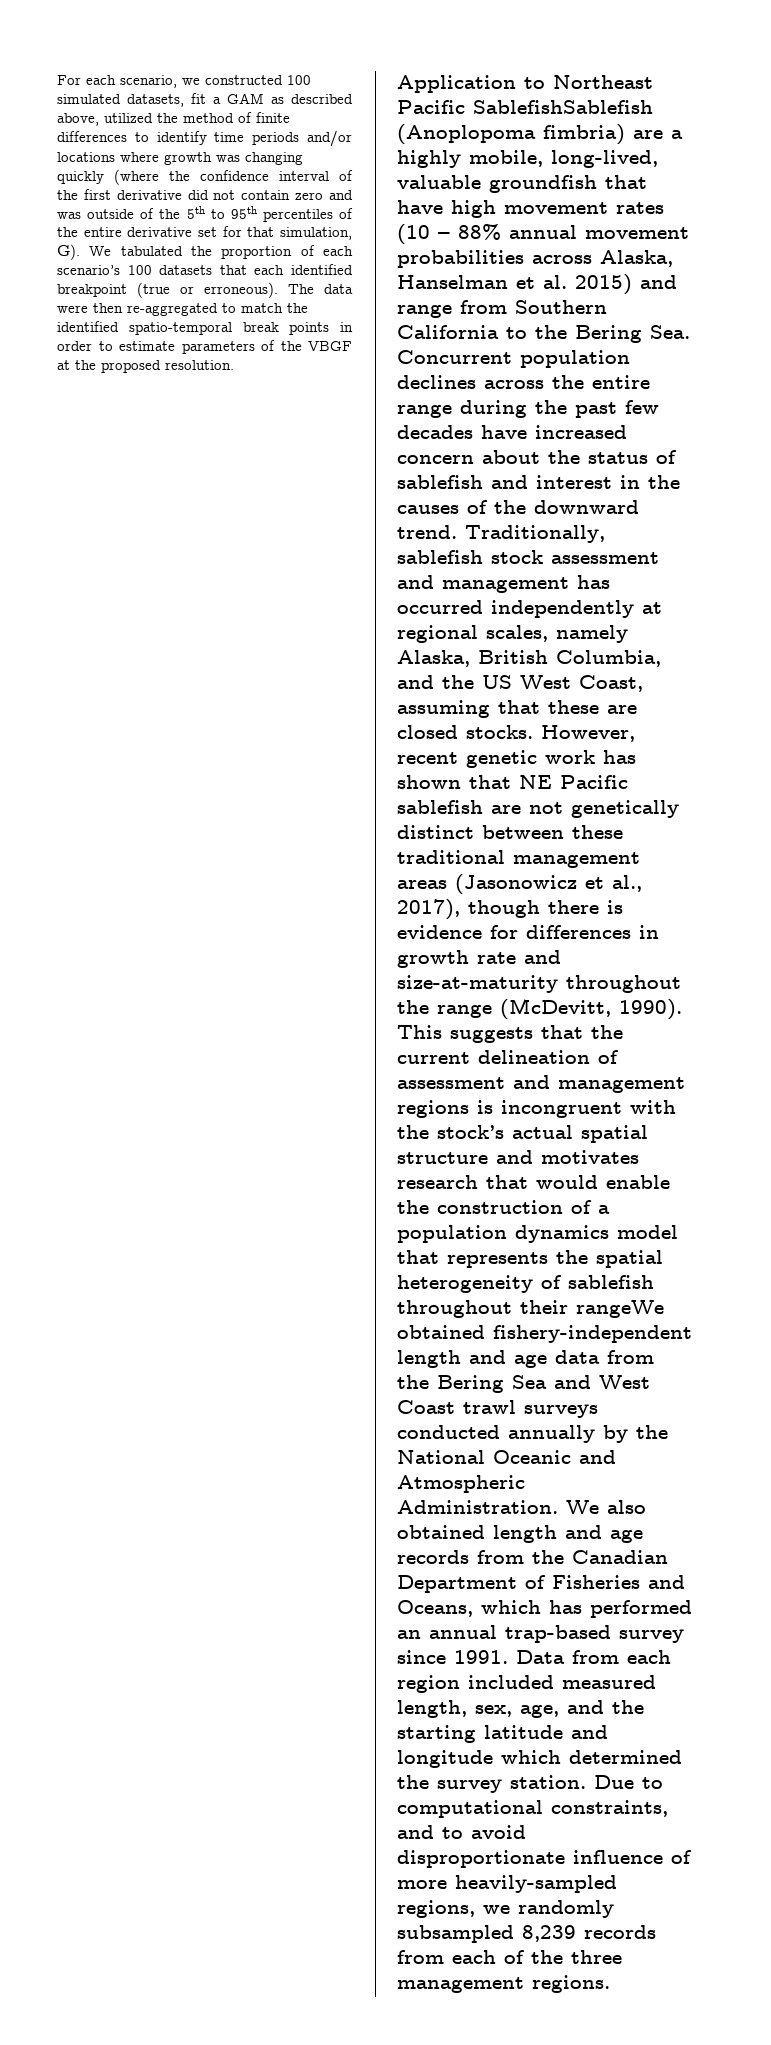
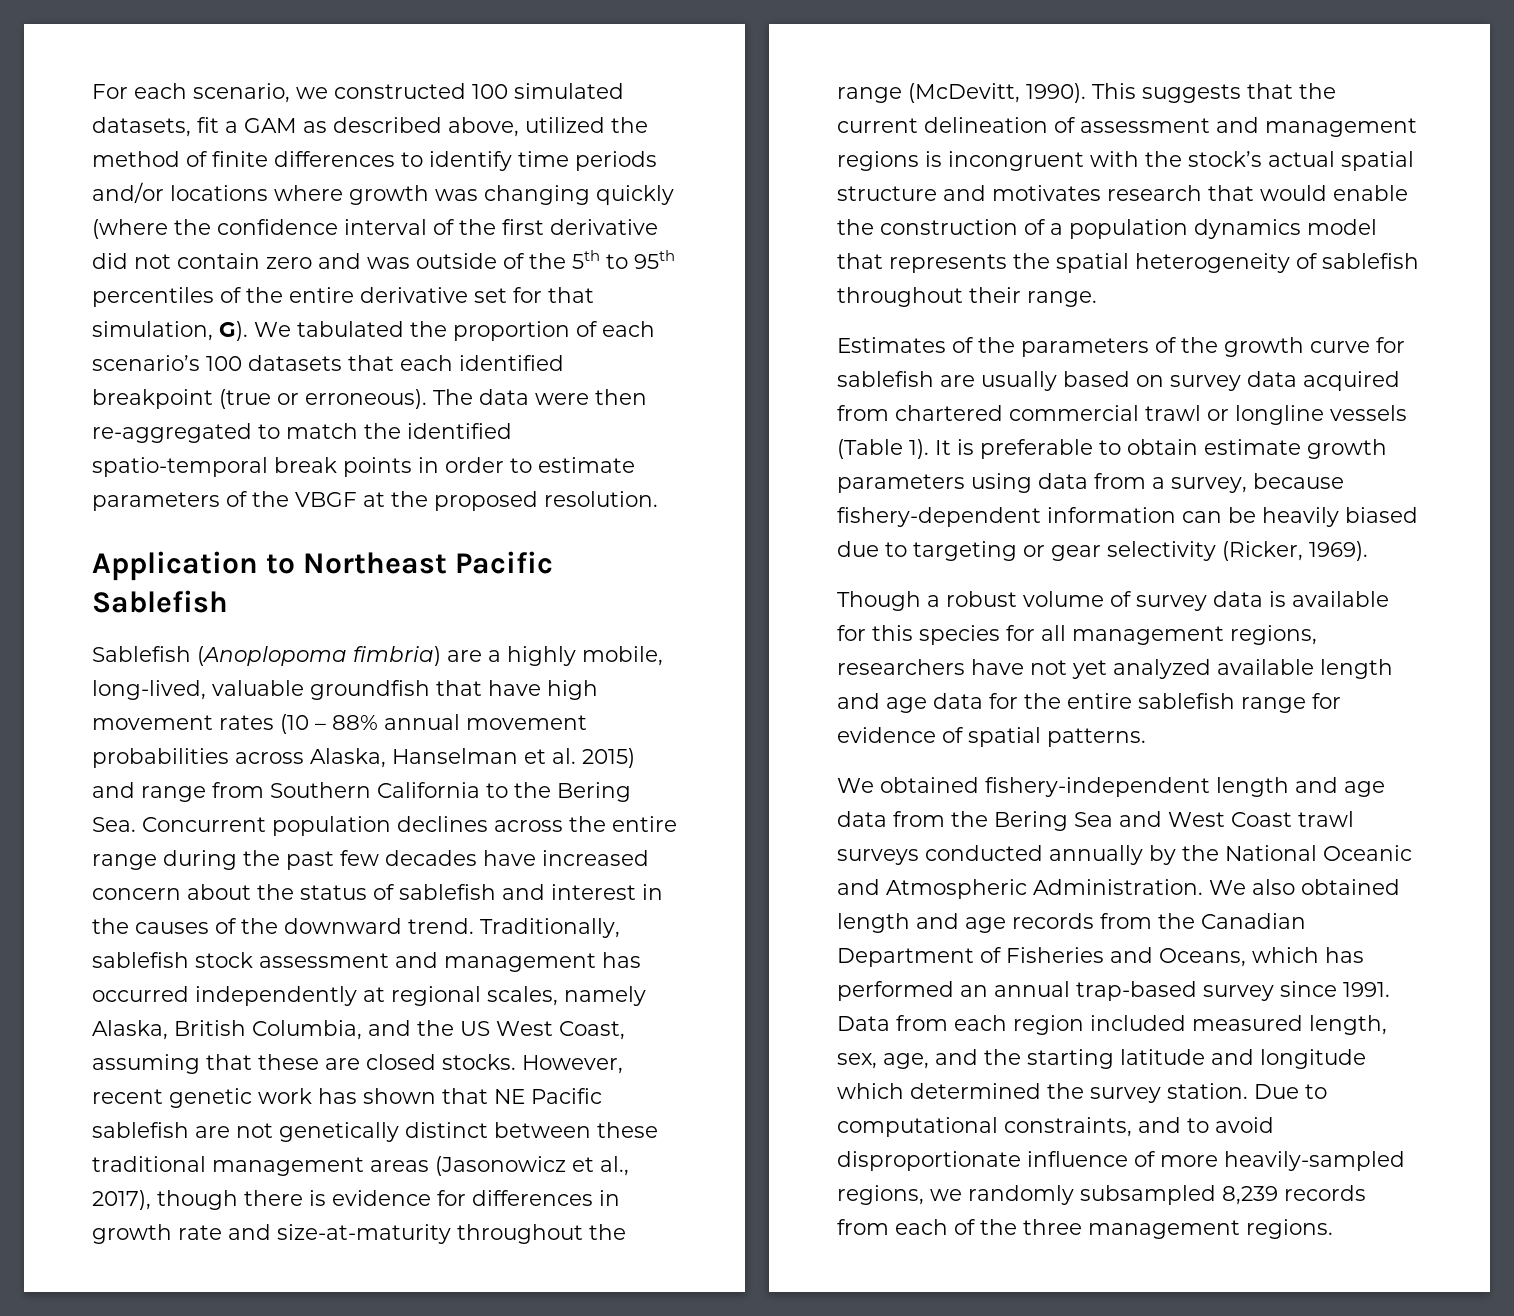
[473,100,653,114] SablefishSablefish -> [92,590,228,613] [92,646,191,662] Sablefish // Sablefish
[576,1300,664,1318] rangeWe -> [1027,291,1097,307] [837,337,1405,357] [837,371,1400,391] [837,405,1407,425] [837,439,1387,459] [837,473,1344,493] [837,507,1418,527] [837,541,1368,561] [837,591,1389,611] [837,625,1317,645] [837,659,1393,679] [837,693,1341,713] [837,727,1146,747] [837,778,874,793] range. // Estimates of the parameters of the growth curve for sablefish are usually based on survey data acquired from chartered commercial trawl or longline vessels (Table 1). It is preferable to obtain estimate growth parameters using data from a survey, because fishery-dependent information can be heavily biased due to targeting or gear selectivity (Ricker, 1969). // Though a robust volume of survey data is available for this species for all management regions, researchers have not yet analyzed available length and age data for the entire sablefish range for evidence of spatial patterns. // We

